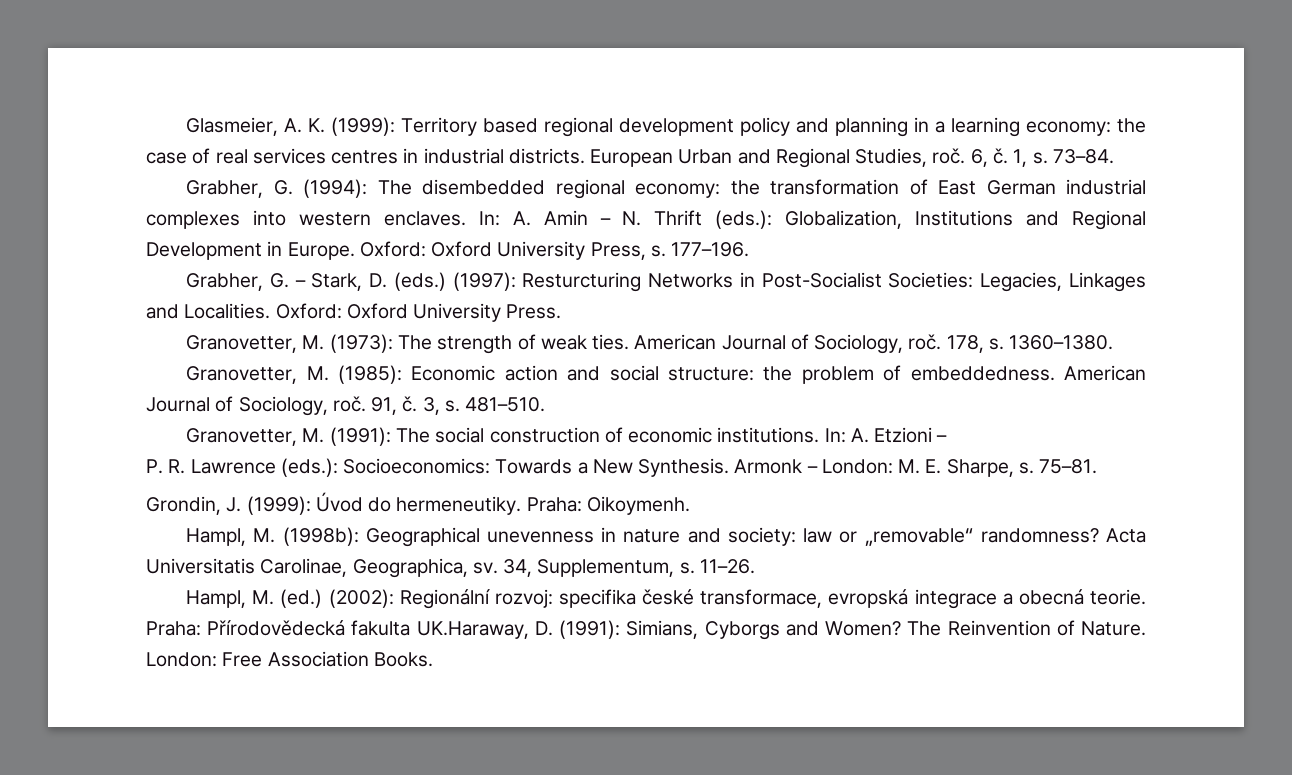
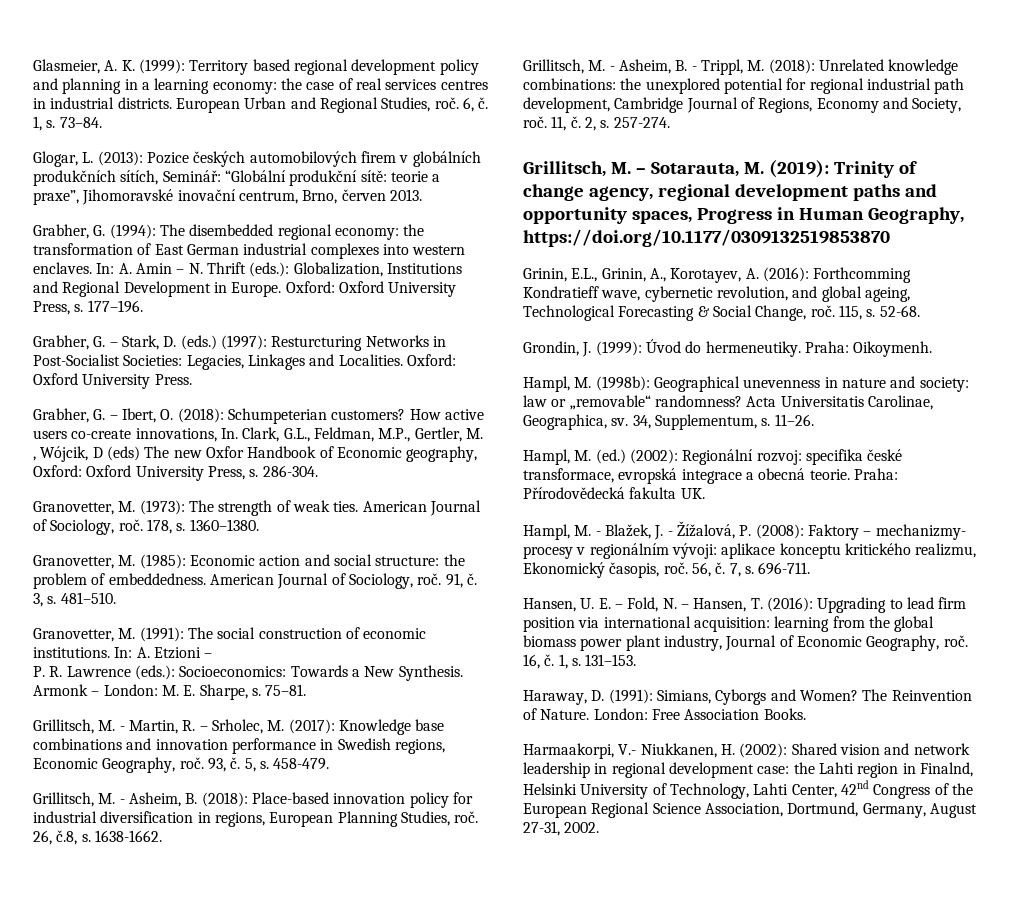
(1114, 156) none -> [33,151,481,167] [33,170,441,186] [33,189,422,205] // Glogar, L. (2013): Pozice českých automobilových firem v globálních produkčních sítích, Seminář: “Globální produkční sítě: teorie a praxe”, Jihomoravské inovační centrum, Brno, červen 2013.
(562, 311) none -> [33,408,484,424] [33,427,483,442] [33,446,478,462] [33,465,318,481] // Grabher, G. – Ibert, O. (2018): Schumpeterian customers? How active users co-create innovations, In. Clark, G.L., Feldman, M.P., Gertler, M. , Wójcik, D (eds) The new Oxfor Handbook of Economic geography, Oxford: Oxford University Press, s. 286-304.
(1098, 466) none -> [33,719,445,735] [33,738,445,754] [33,757,330,773] [33,792,473,808] [33,811,479,827] [33,830,162,845] [523,59,959,75] [523,78,965,94] [523,97,962,113] [523,116,670,131] [523,160,917,178] [523,184,937,201] [523,207,964,224] [523,229,890,247] [523,267,912,283] [523,286,910,302] [523,305,920,321] // Grillitsch, M. - Martin, R. – Srholec, M. (2017): Knowledge base combinations and innovation performance in Swedish regions, Economic Geography, roč. 93, č. 5, s. 458-479. // Grillitsch, M. - Asheim, B. (2018): Place-based innovation policy for industrial diversification in regions, European Planning Studies, roč. 26, č.8, s. 1638-1662. // Grillitsch, M. - Asheim, B. - Trippl, M. (2018): Unrelated knowledge combinations: the unexplored potential for regional industrial path development, Cambridge Journal of Regions, Economy and Society, roč. 11, č. 2, s. 257-274. // Grillitsch, M. – Sotarauta, M. (2019): Trinity of change agency, regional development paths and opportunity spaces, Progress in Human Geography, https://doi.org/10.1177/0309132519853870 // Grinin, E.L., Grinin, A., Korotayev, A. (2016): Forthcomming Kondratieff wave, cybernetic revolution, and global ageing, Technological Forecasting & Social Change, roč. 115, s. 52-68.
[416,621,529,639] UK.Haraway, -> [680,488,705,499] [523,521,966,540] [523,543,977,559] [523,562,811,578] [523,597,967,613] [523,616,935,632] [523,635,968,651] [523,654,637,669] [523,690,587,705] UK. // Hampl, M. - Blažek, J. - Žížalová, P. (2008): Faktory – mechanizmy- procesy v regionálním vývoji: aplikace konceptu kritického realizmu, Ekonomický časopis, roč. 56, č. 7, s. 696-711. // Hansen, U. E. – Fold, N. – Hansen, T. (2016): Upgrading to lead firm position via international acquisition: learning from the global biomass power plant industry, Journal of Economic Geography, roč. 16, č. 1, s. 131–153. // Haraway,
(433, 659) none -> [523,743,970,759] [523,762,973,778] [523,780,973,799] [523,802,977,818] [523,821,600,836] // Harmaakorpi, V.- Niukkanen, H. (2002): Shared vision and network leadership in regional development case: the Lahti region in Finalnd, Helsinki University of Technology, Lahti Center, 42nd Congress of the European Regional Science Association, Dortmund, Germany, August 27-31, 2002.

